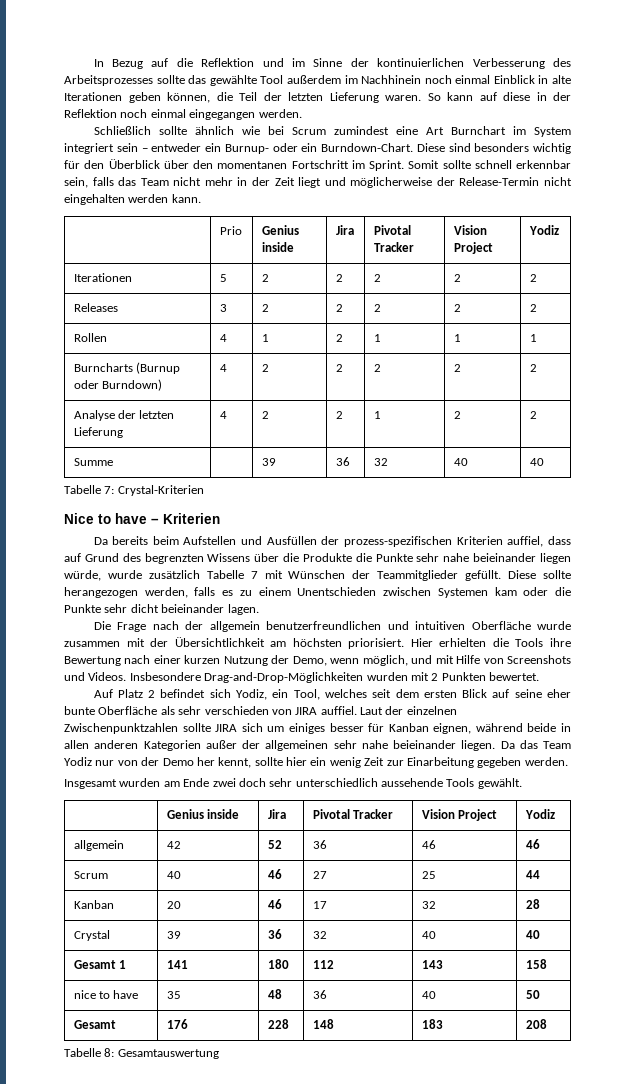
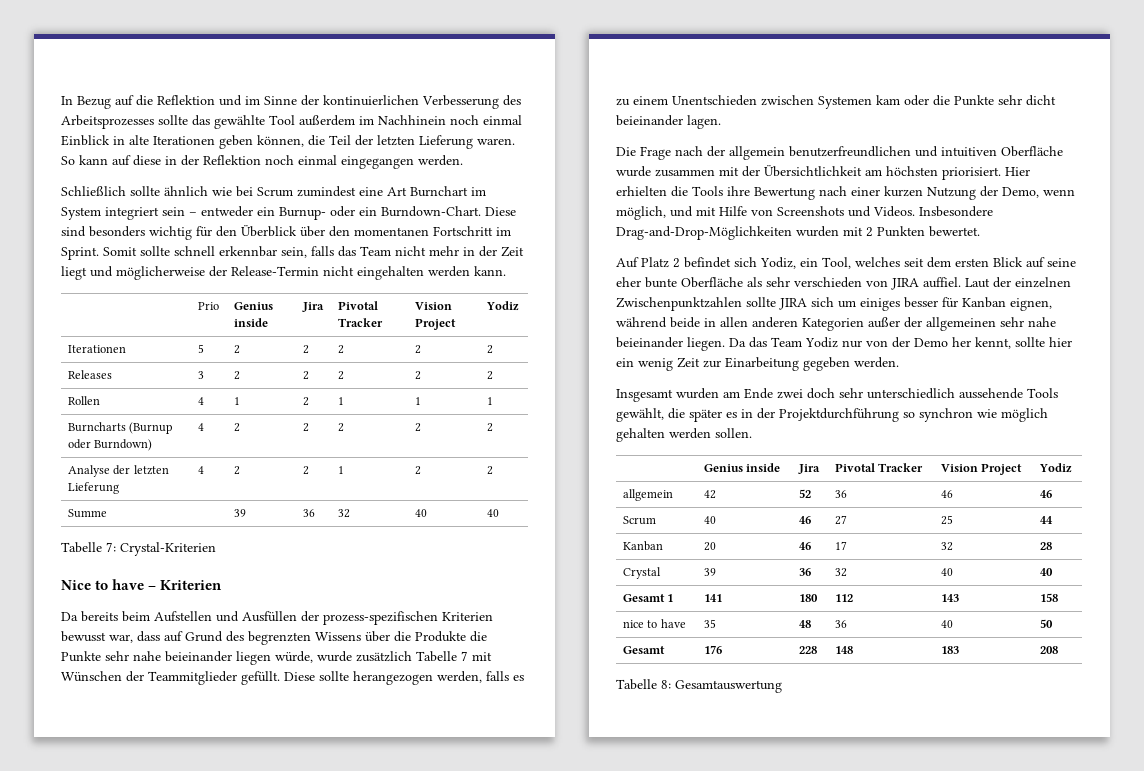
[507,536,544,547] auffiel, -> [61,631,133,643] bewusst war,
[477,778,522,789] gewählt. -> [616,408,1048,422] [616,428,752,442] gewählt, die später es in der Projektdurchführung so synchron wie möglich gehalten werden sollen.

